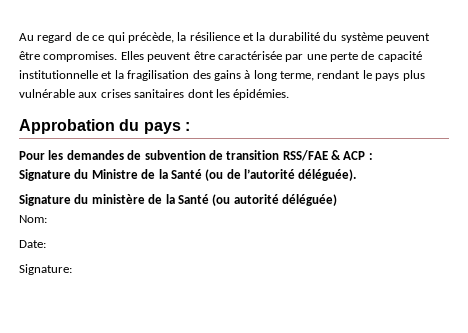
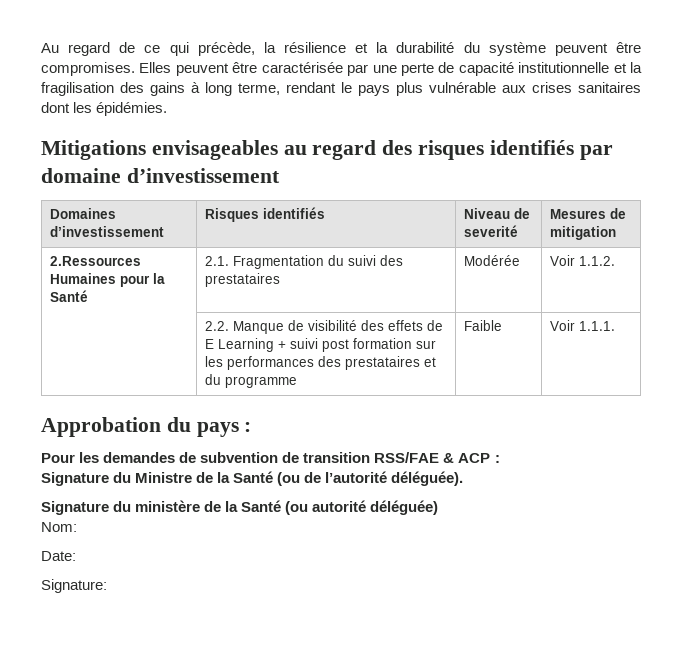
(290, 94) none -> [41,140,613,160] [41,168,280,183] [50,208,117,219] [50,226,165,237] [205,207,326,222] [464,208,531,219] [464,225,519,237] [550,208,627,219] [550,226,617,240] [50,256,142,266] [50,273,166,287] [50,290,89,302] [205,255,404,269] [205,273,281,287] [464,255,521,266] [550,255,616,266] [205,320,444,334] [205,338,437,352] [205,356,437,370] [205,374,298,388] [464,320,503,331] [550,320,616,331] // Mitigations envisageables au regard des risques identifiés par domaine d’investissement // Domaines d’investissement | Risques identifiés | Niveau de severité | Mesures de mitigation // 2.Ressources Humaines pour la Santé | 2.1. Fragmentation du suivi des prestataires | Modérée | Voir 1.1.2. // | 2.2. Manque de visibilité des effets de E Learning + suivi post formation sur les performances des prestataires et du programme | Faible | Voir 1.1.1.

